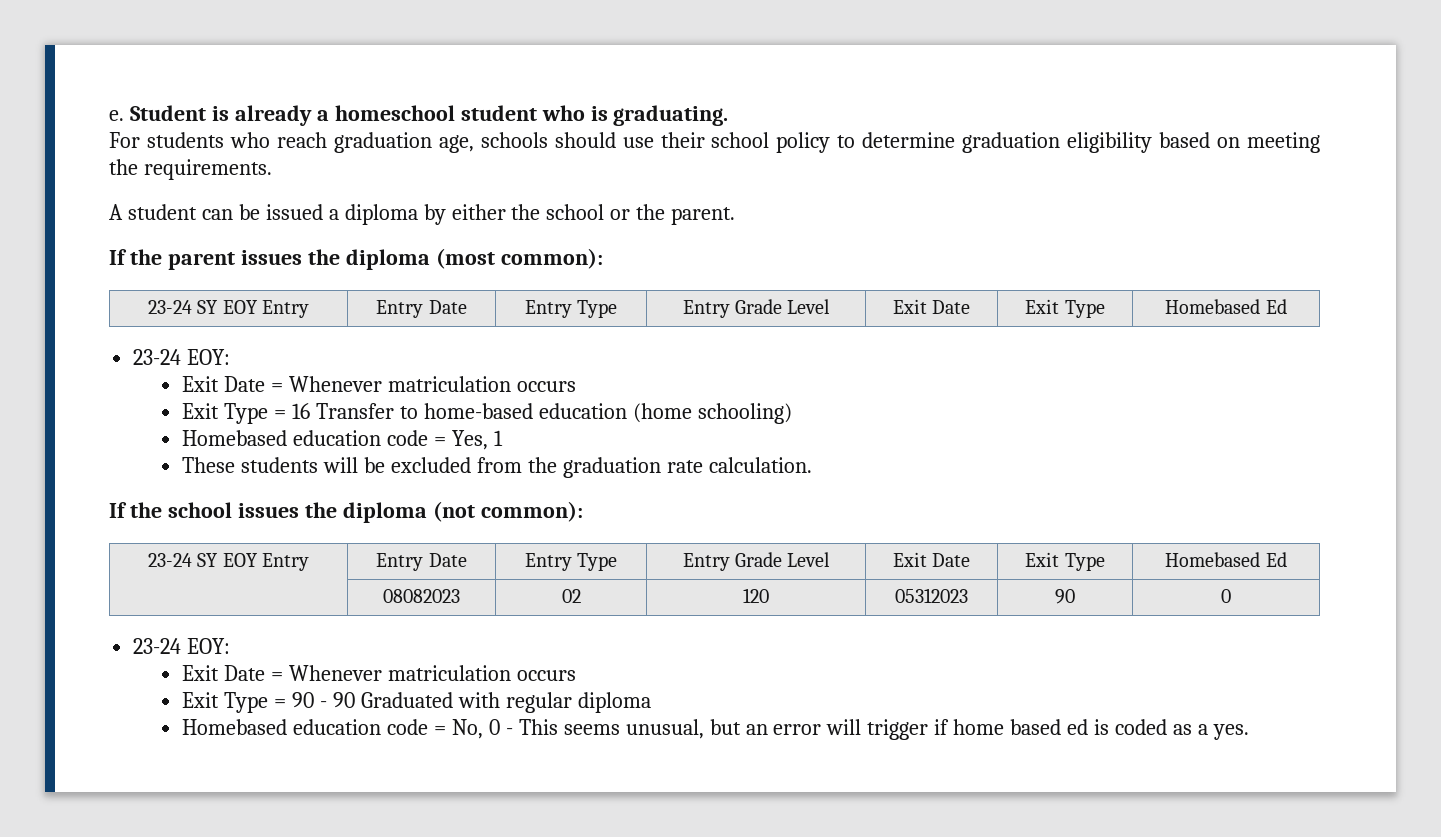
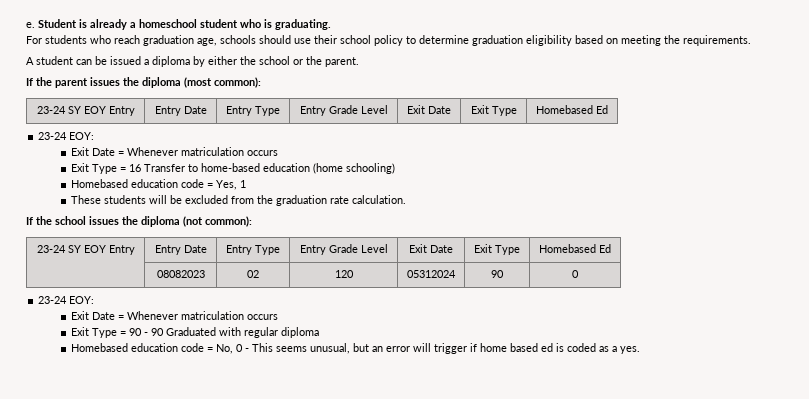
[895,588,968,603] 05312023 -> [407,270,456,278] 05312024

